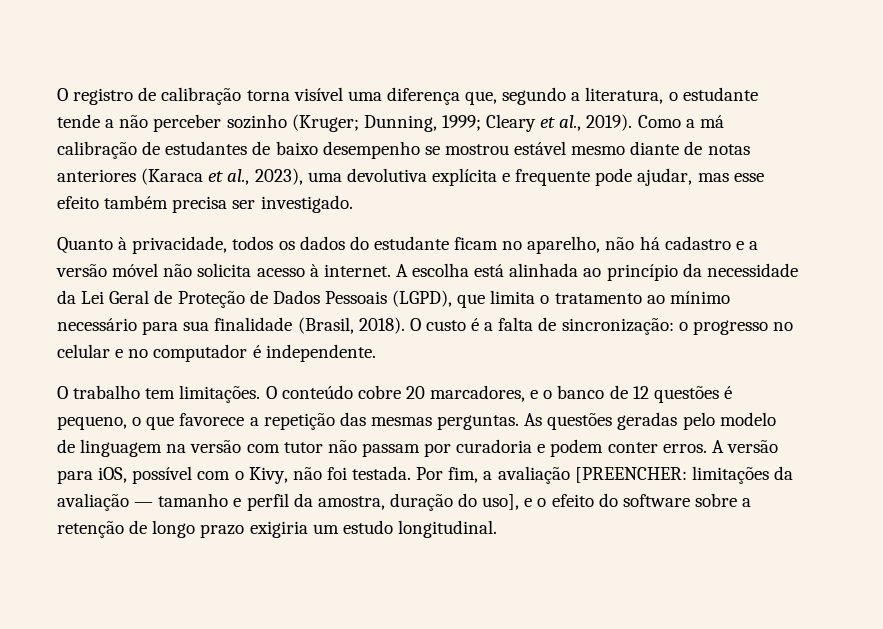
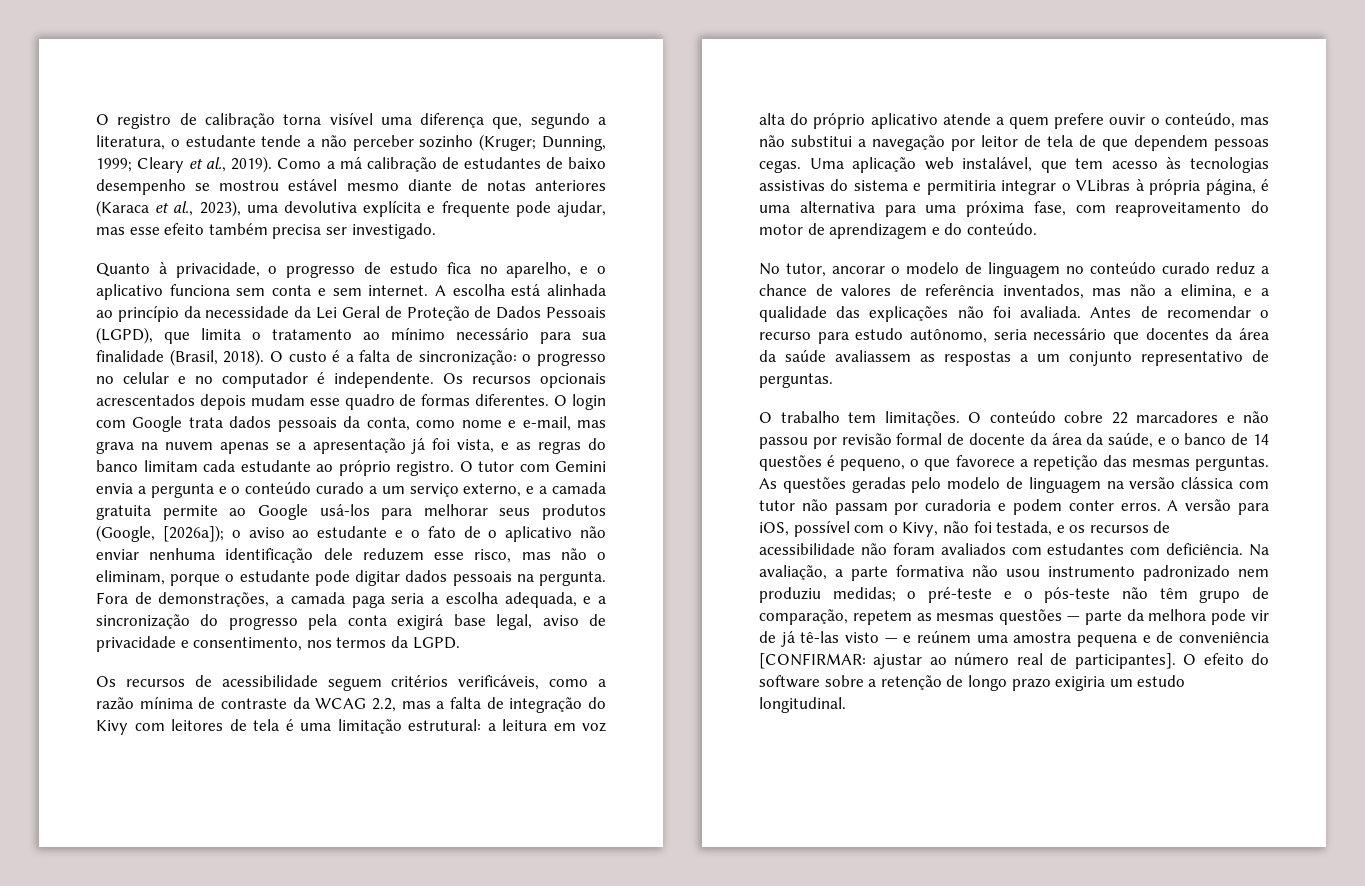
[232,236,758,254] [56,263,319,277] todos os dados do estudante ficam no aparelho, não há cadastro e a versão móvel não solicita acesso à -> [268,262,606,278] [96,284,362,300] o progresso de estudo fica no aparelho, e o aplicativo funciona sem conta e sem
(376, 353) none -> [443,373,606,388] [96,394,607,410] [96,416,606,432] [96,438,606,454] [96,460,606,476] [96,481,607,498] [96,504,606,520] [96,525,606,542] [96,548,606,563] [96,570,606,586] [96,592,607,608] [96,614,606,630] [96,636,460,652] [96,675,606,691] [96,696,606,713] [96,719,606,735] [759,112,1269,129] [759,135,1269,151] [759,157,1269,173] [759,179,1269,195] [759,201,1269,217] [759,222,1037,239] [759,261,1269,278] [759,284,1269,299] [759,306,1269,322] [759,328,1269,344] [759,349,1269,366] [759,373,833,388] Os recursos opcionais acrescentados depois mudam esse quadro de formas diferentes. O login com Google trata dados pessoais da conta, como nome e e-mail, mas grava na nuvem apenas se a apresentação já foi vista, e as regras do banco limitam cada estudante ao próprio registro. O tutor com Gemini envia a pergunta e o conteúdo curado a um serviço externo, e a camada gratuita permite ao Google usá-los para melhorar seus produtos (Google, [2026a]); o aviso ao estudante e o fato de o aplicativo não enviar nenhuma identificação dele reduzem esse risco, mas não o eliminam, porque o estudante pode digitar dados pessoais na pergunta. Fora de demonstrações, a camada paga seria a escolha adequada, e a sincronização do progresso pela conta exigirá base legal, aviso de privacidade e consentimento, nos termos da LGPD. // Os recursos de acessibilidade seguem critérios verificáveis, como a razão mínima de contraste da WCAG 2.2, mas a falta de integração do Kivy com leitores de tela é uma limitação estrutural: a leitura em voz alta do próprio aplicativo atende a quem prefere ouvir o conteúdo, mas não substitui a navegação por leitor de tela de que dependem pessoas cegas. Uma aplicação web instalável, que tem acesso às tecnologias assistivas do sistema e permitiria integrar o VLibras à própria página, é uma alternativa para uma próxima fase, com reaproveitamento do motor de aprendizagem e do conteúdo. // No tutor, ancorar o modelo de linguagem no conteúdo curado reduz a chance de valores de referência inventados, mas não a elimina, e a qualidade das explicações não foi avaliada. Antes de recomendar o recurso para estudo autônomo, seria necessário que docentes da área da saúde avaliassem as respostas a um conjunto representativo de perguntas.
[405,385,526,402] 20 marcadores, -> [1111,411,1269,424] [759,432,1154,449] 22 marcadores e não passou por revisão formal de docente da área da saúde,
[632,386,649,399] 12 -> [1253,434,1269,445] 14
(242, 446) none -> [1181,477,1234,489] clássica
[352,466,793,484] [57,493,547,511] testada. Por fim, a avaliação [PREENCHER: limitações da avaliação — tamanho e perfil da amostra, duração do uso], e o -> [996,521,1171,536] [759,543,1269,556] [759,565,1269,581] [759,587,1269,603] [759,609,1269,625] [759,630,1269,647] [759,652,1197,669] testada, e os recursos de acessibilidade não foram avaliados com estudantes com deficiência. Na avaliação, a parte formativa não usou instrumento padronizado nem produziu medidas; o pré-teste e o pós-teste não têm grupo de comparação, repetem as mesmas questões — parte da melhora pode vir de já tê-las visto — e reúnem uma amostra pequena e de conveniência [CONFIRMAR: ajustar ao número real de participantes]. O

